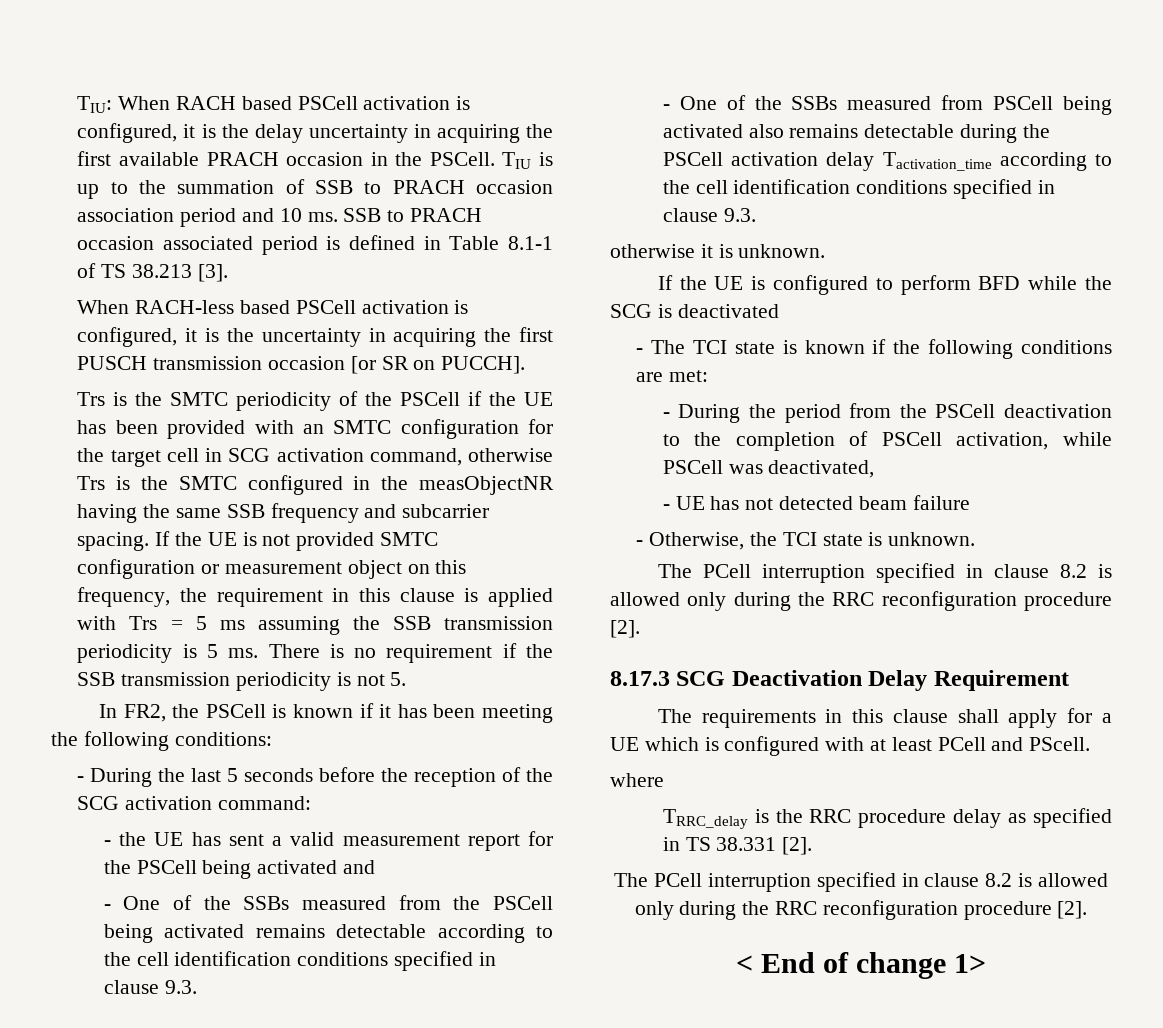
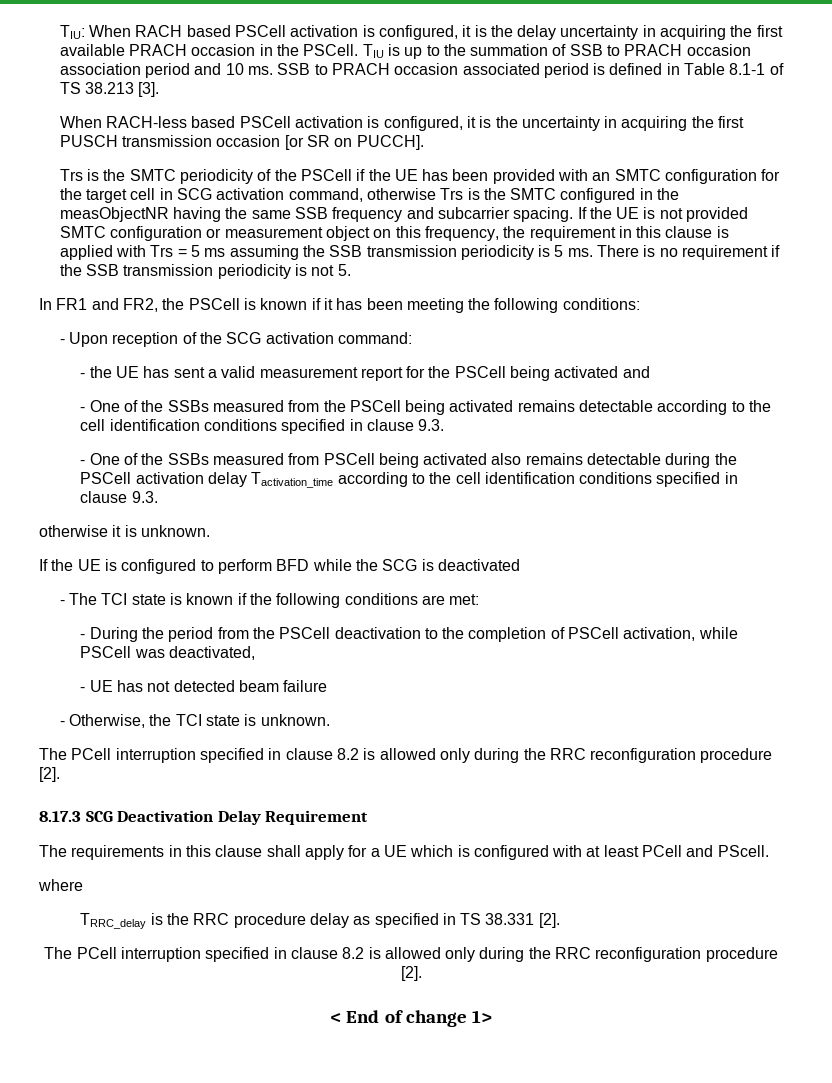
(117, 711) none -> [56,298,119,310] FR1 and
[90,767,409,787] During the last 5 seconds before the -> [68,332,108,347] Upon

